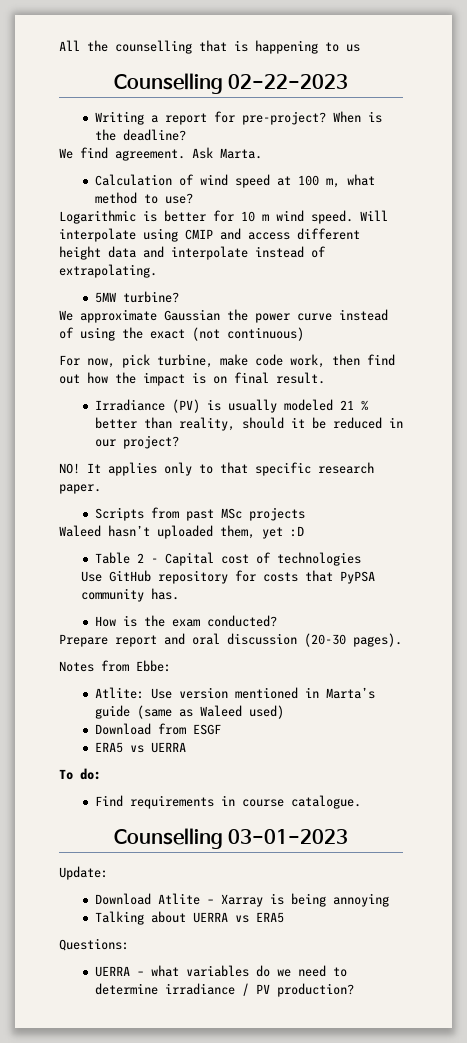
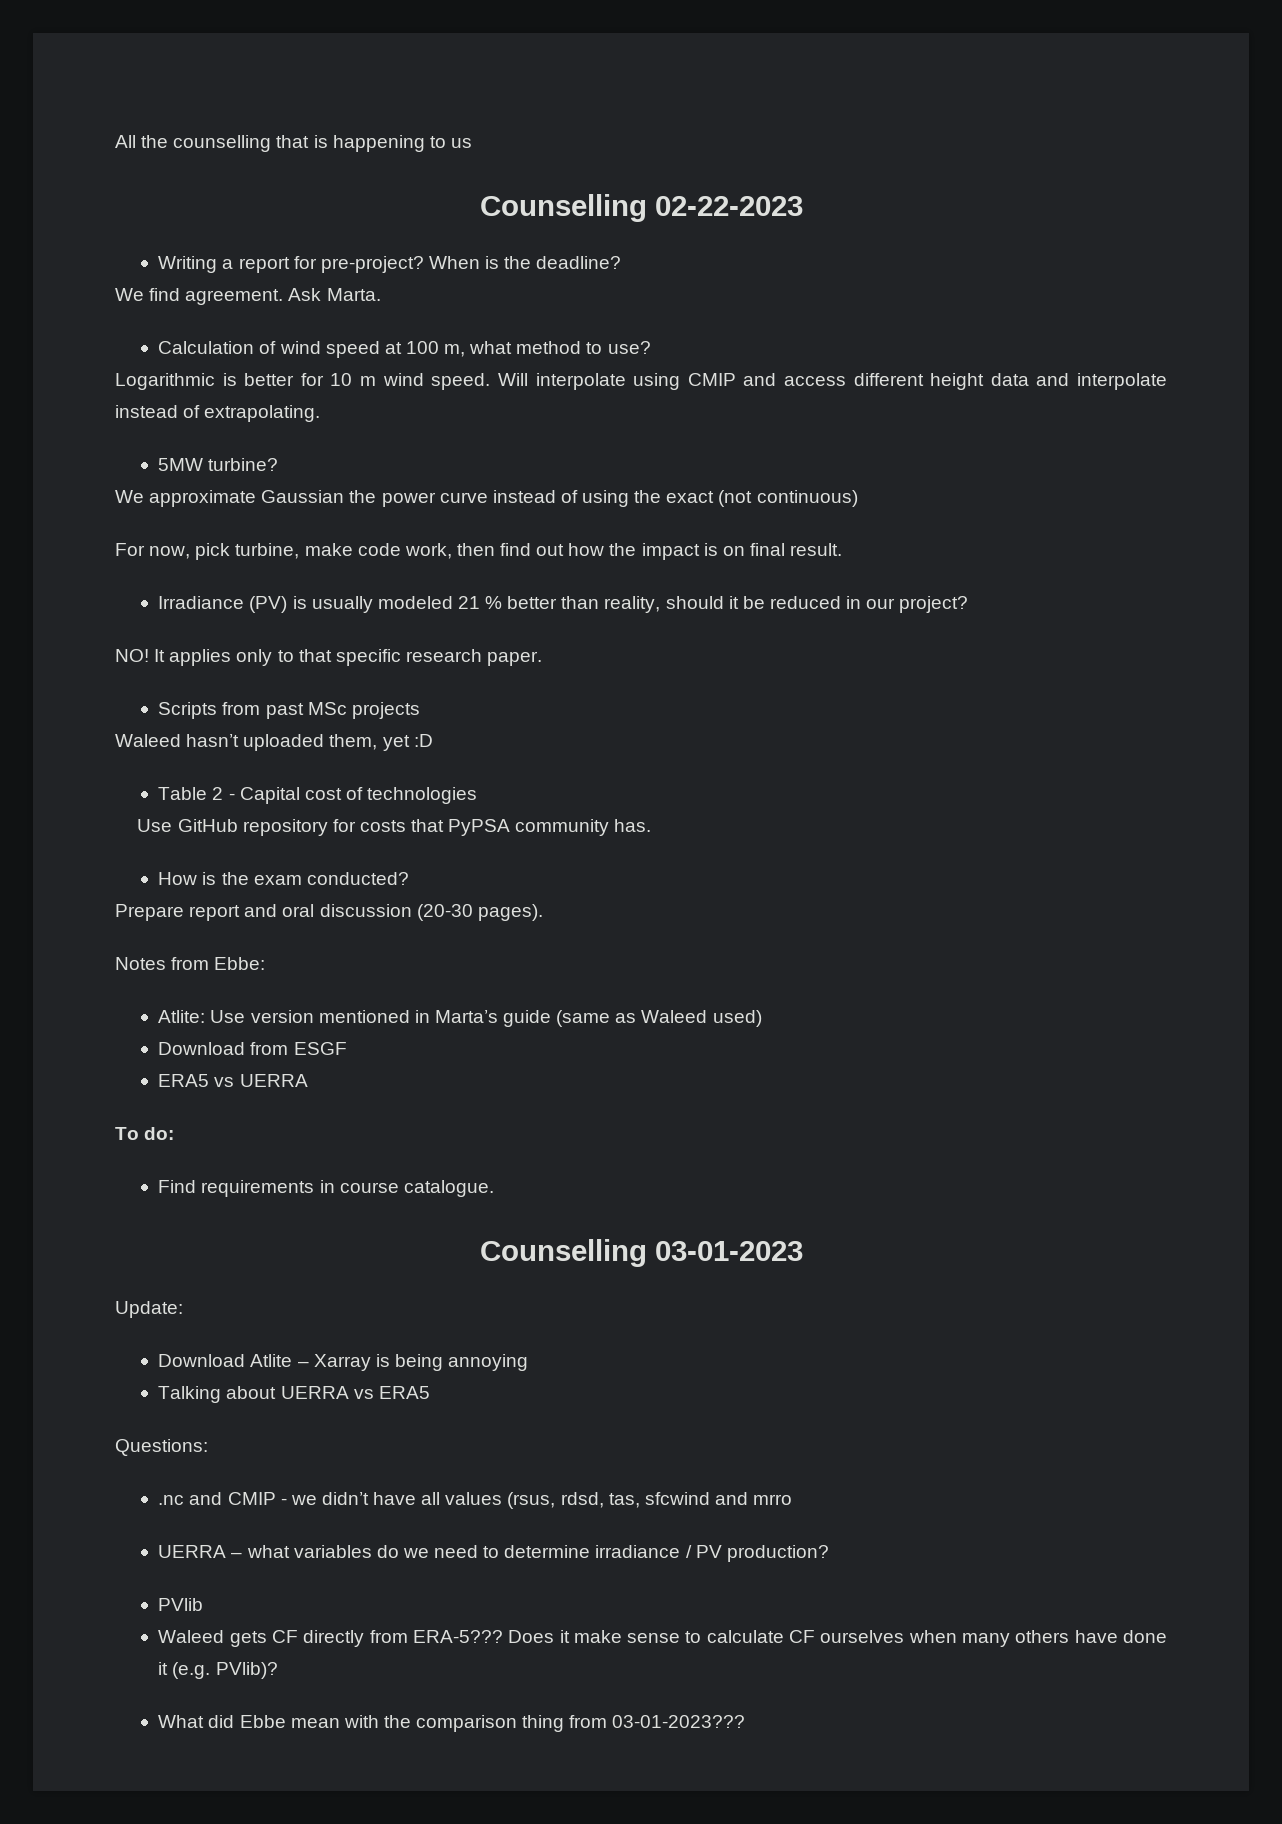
(129, 944) none -> [158,1492,793,1509] // .nc and CMIP - we didn’t have all values (rsus, rdsd, tas, sfcwind and mrro
(354, 990) none -> [158,1598,204,1611] [158,1630,1168,1647] [158,1662,278,1679] [158,1715,746,1732] // PVlib // Waleed gets CF directly from ERA-5??? Does it make sense to calculate CF ourselves when many others have done it (e.g. PVlib)? // What did Ebbe mean with the comparison thing from 03-01-2023???

